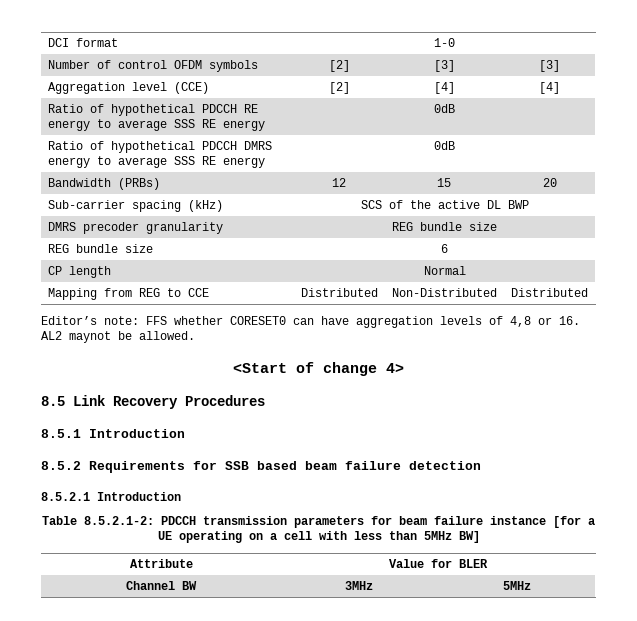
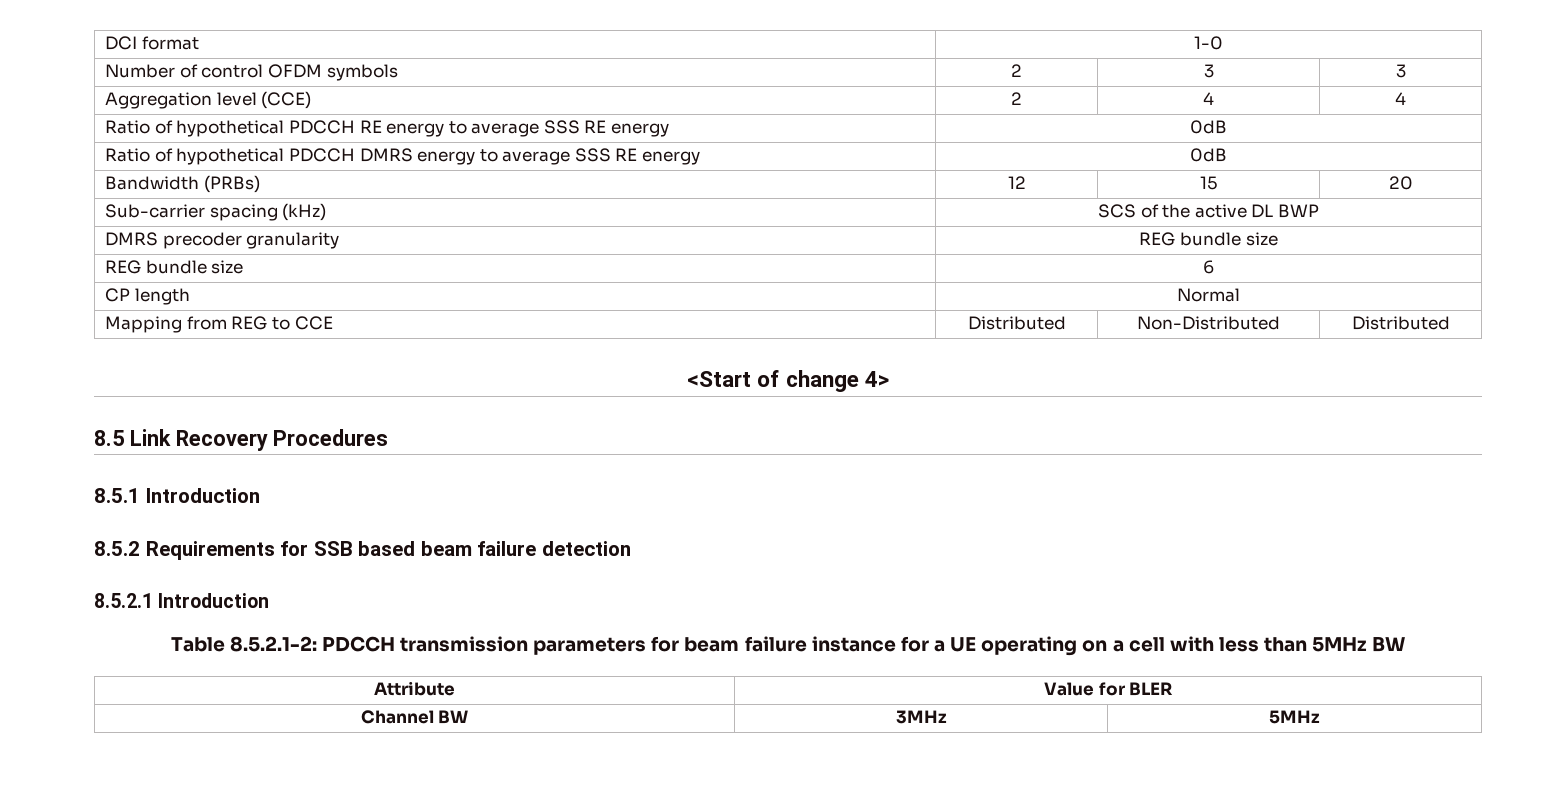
[328,60,350,72] [433,60,455,72] [539,60,560,72] [2] | [3] | [3] -> [1011,64,1022,77] [1203,64,1214,78] [1395,64,1406,78] 2 | 3 | 3
[328,82,350,94] [433,82,455,94] [539,82,560,94] [2] | [4] | [4] -> [1011,92,1022,105] [1202,92,1214,105] [1394,92,1406,105] 2 | 4 | 4
[41,316,580,328] [41,331,195,343] // Editor’s note: FFS whether CORESET0 can have aggregation levels of 4,8 or 16. AL2 maynot be allowed. -> (1450, 323) none
[553,516,581,528] [for -> [900,636,929,652] for
[458,531,480,543] BW] -> [1372,637,1406,652] BW

